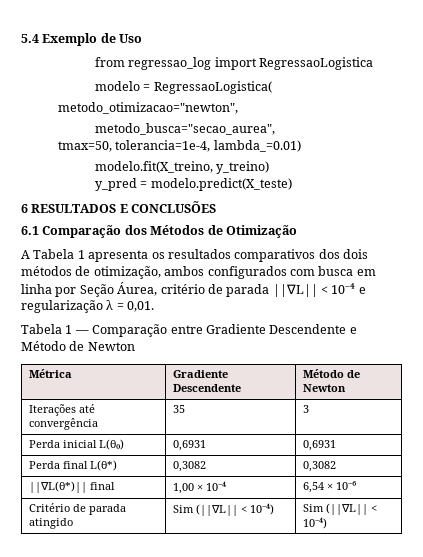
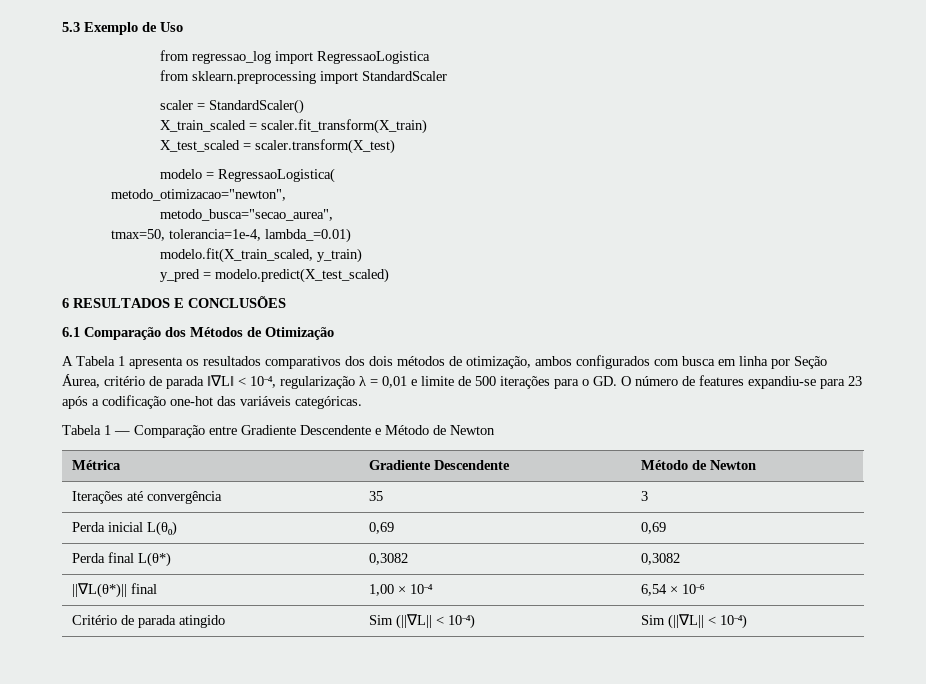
[21,34,39,43] 5.4 -> [62,22,80,32] 5.3
(373, 63) none -> [160,70,448,84] [160,99,305,114] [160,119,428,134] [160,139,396,154] // from sklearn.preprocessing import StandardScaler // scaler = StandardScaler() // X_train_scaled = scaler.fit_transform(X_train) // X_test_scaled = scaler.transform(X_test)
[94,161,270,174] modelo.fit(X_treino, y_treino) -> [160,248,363,263] modelo.fit(X_train_scaled, y_train)
[150,178,292,191] modelo.predict(X_teste) -> [215,268,390,283] modelo.predict(X_test_scaled)
[272,283,366,297] [21,300,155,313] ||∇L|| < 10⁻⁴ e regularização λ = 0,01. -> [207,375,862,389] [62,395,362,409] ‖∇L‖ < 10⁻⁴, regularização λ = 0,01 e limite de 500 iterações para o GD. O número de features expandiu-se para 23 após a codificação one-hot das variáveis categóricas.
[172,440,206,451] [302,440,336,451] 0,6931 | 0,6931 -> [368,522,394,534] [640,522,666,534] 0,69 | 0,69

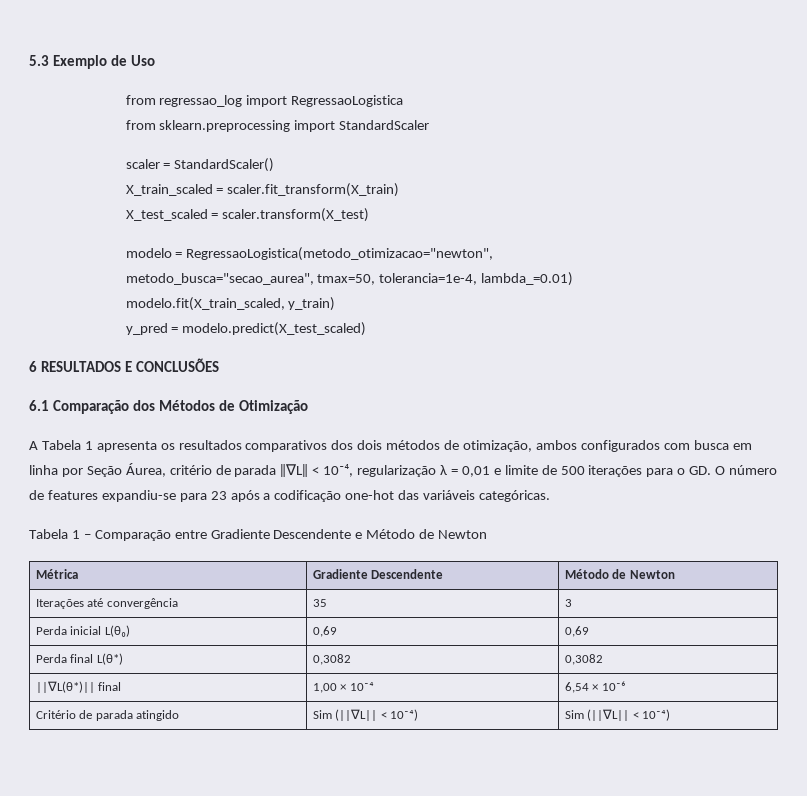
[218,168,336,183] [111,189,287,201] RegressaoLogistica( // metodo_otimizacao="newton", -> [186,247,494,261] RegressaoLogistica(metodo_otimizacao="newton",
(334, 215) // -> (314, 279) none
[114,431,130,435] — -> [83,534,91,539] –

